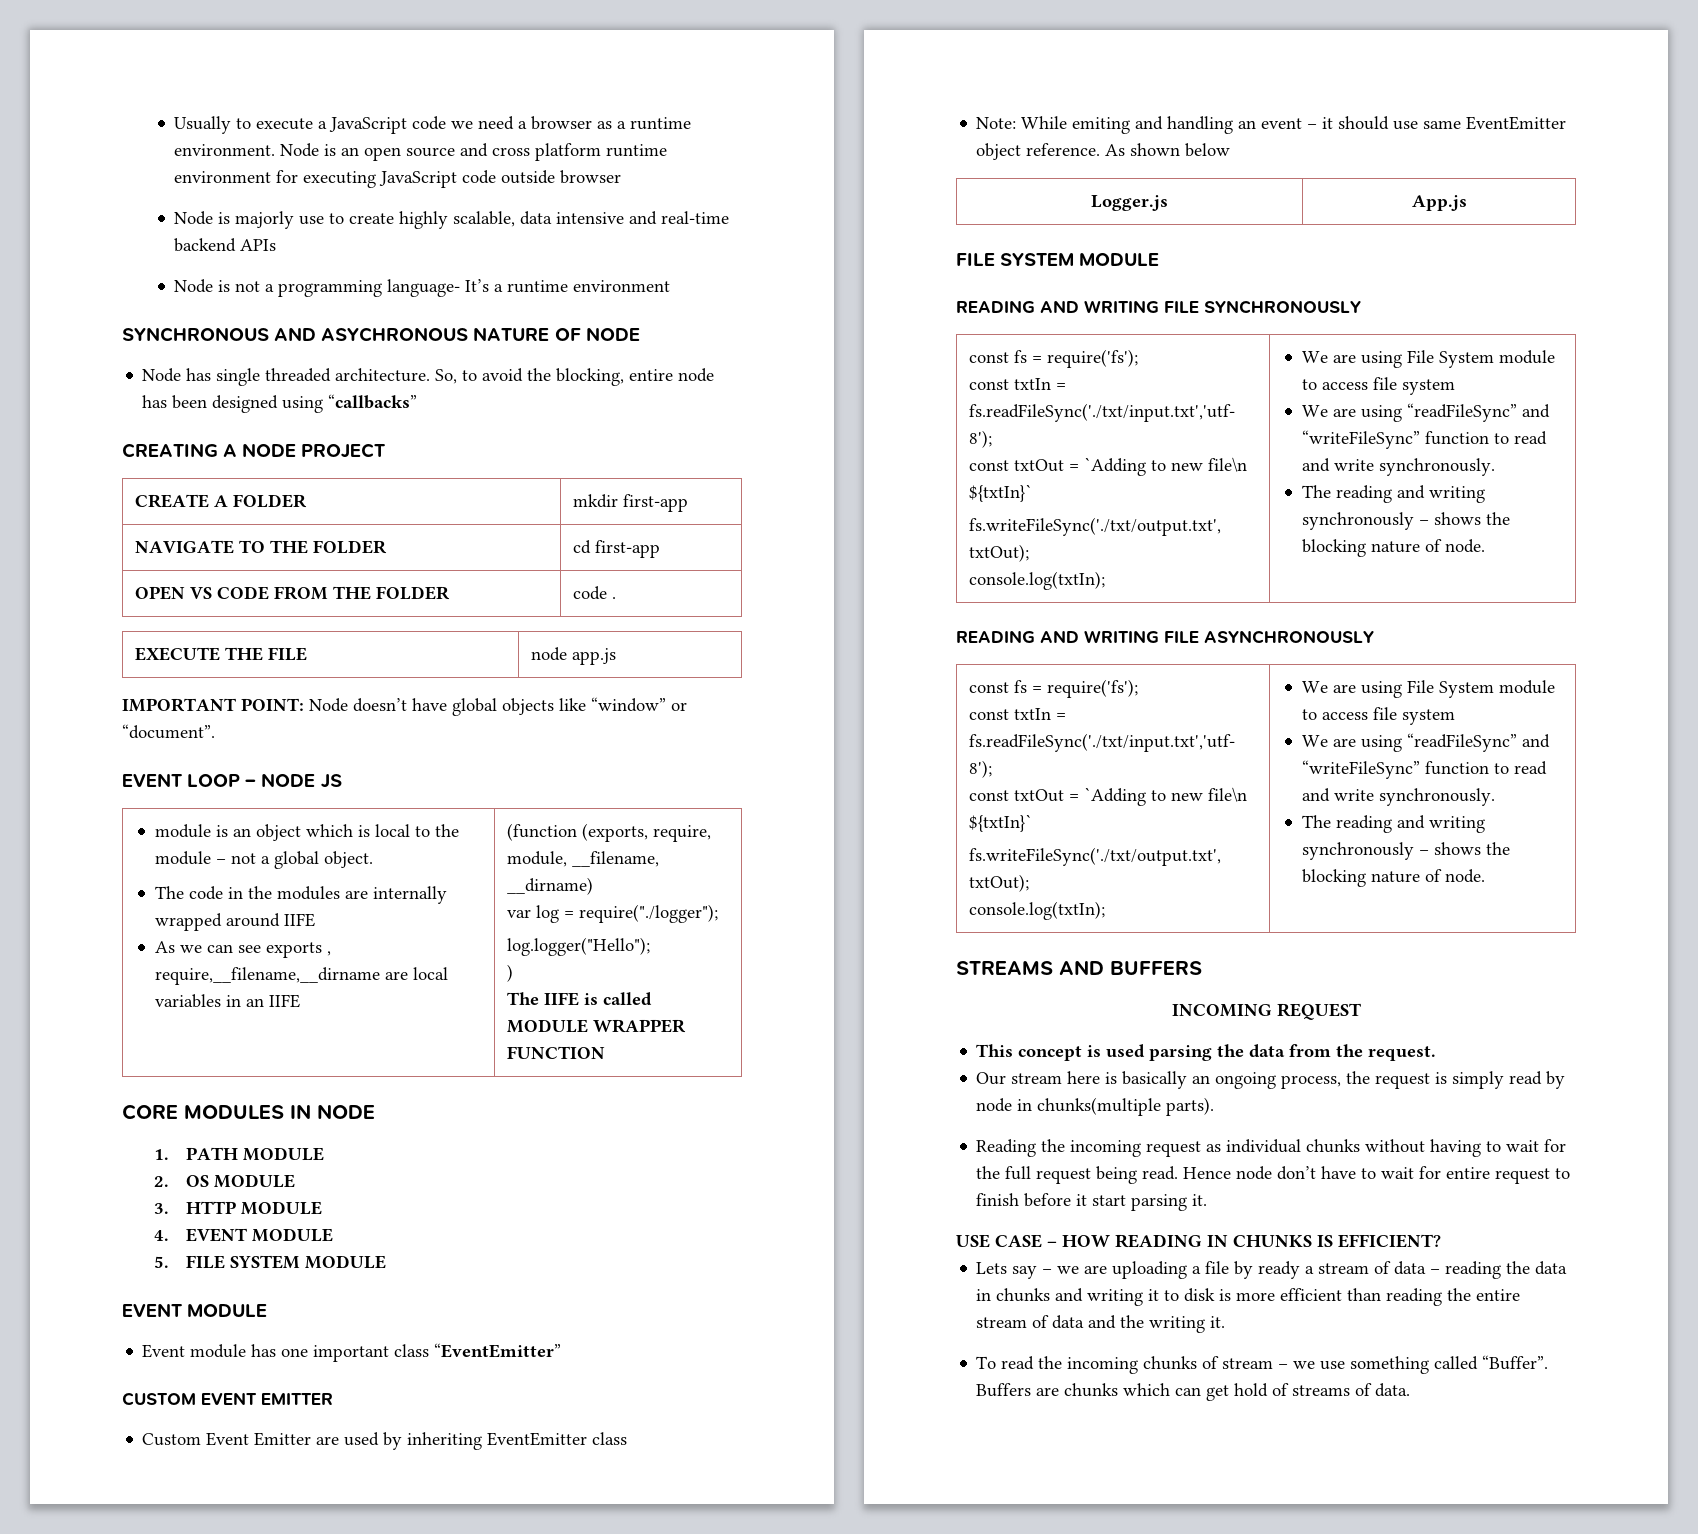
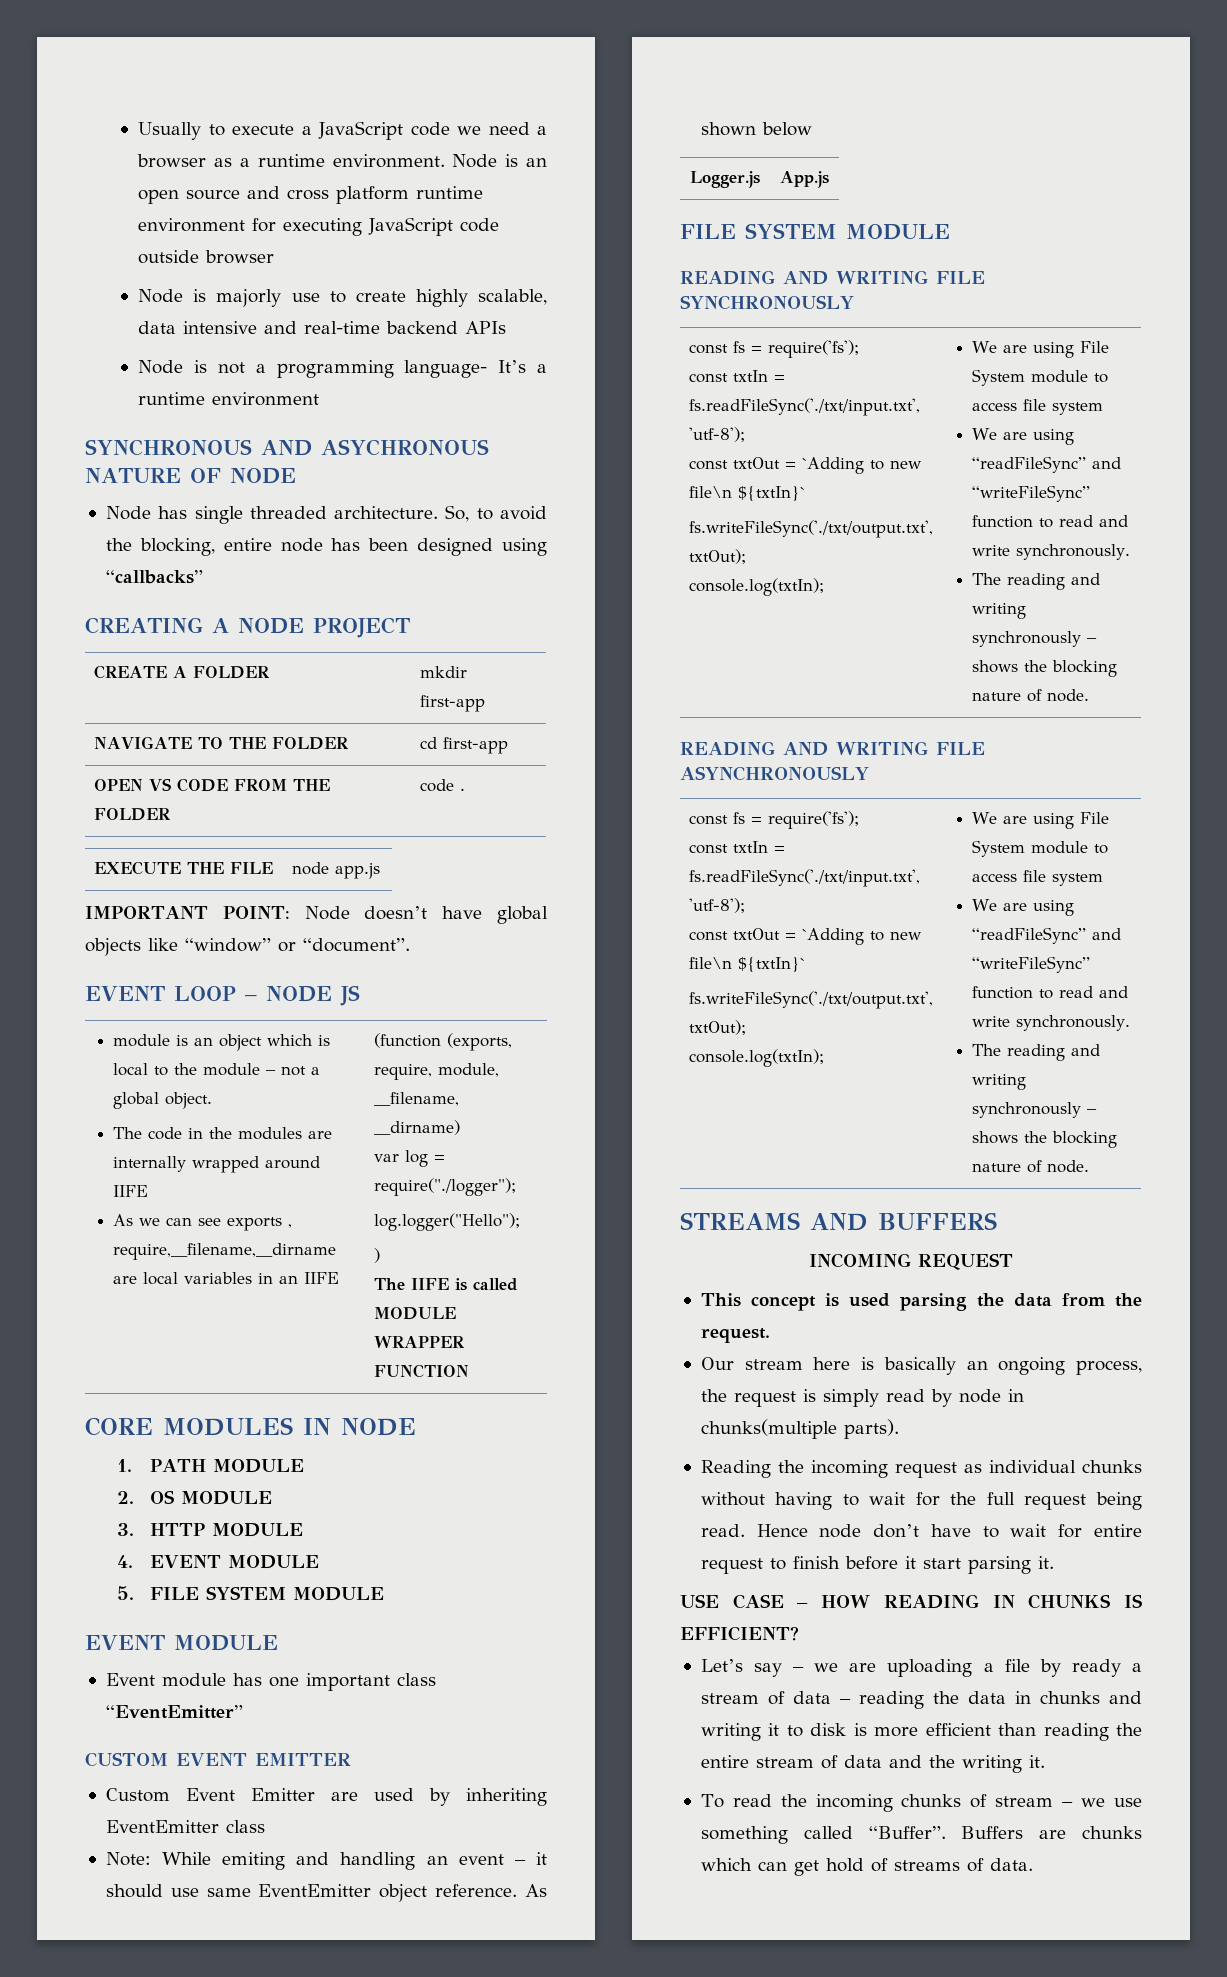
[976,1262,1008,1274] Lets -> [700,1659,743,1672] Let’s

